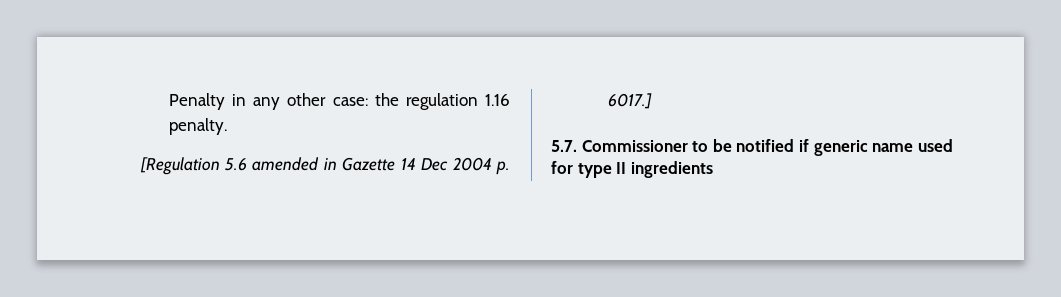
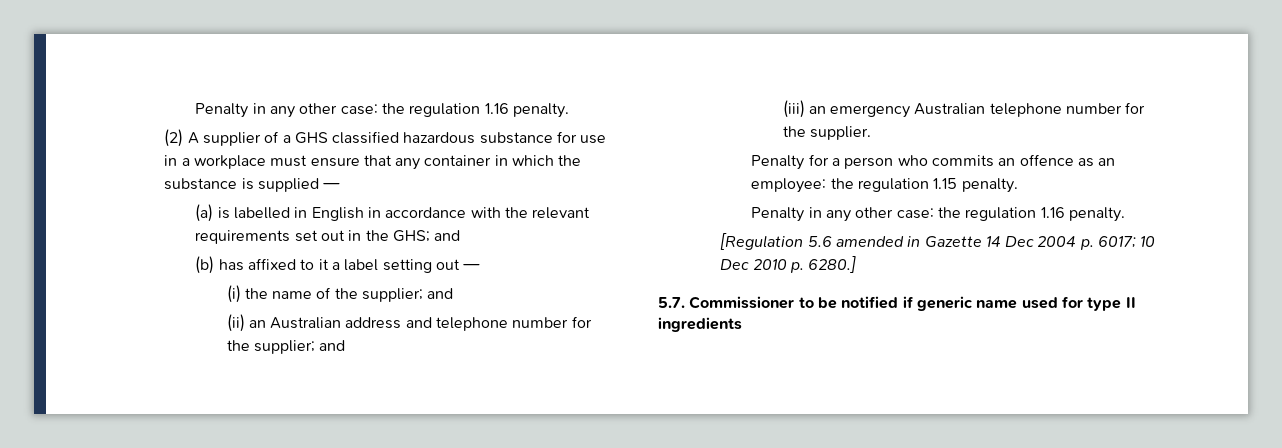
[168,93,510,110] [168,118,227,135] Penalty in any other case: the regulation 1.16 penalty. -> [195,103,569,118] [164,129,607,147] [164,155,582,170] [164,178,341,192] [195,204,591,222] [195,230,461,244] [195,256,481,274] [226,285,454,303] [226,314,592,332] [226,340,346,354] [782,100,1146,118] [782,126,871,140] [751,154,1116,170] [751,178,1018,193] [751,207,1125,222] Penalty in any other case: the regulation 1.16 penalty. // (2) A supplier of a GHS classified hazardous substance for use in a workplace must ensure that any container in which the substance is supplied — // (a) is labelled in English in accordance with the relevant requirements set out in the GHS; and // (b) has affixed to it a label setting out — // (i) the name of the supplier; and // (ii) an Australian address and telephone number for the supplier; and // (iii) an emergency Australian telephone number for the supplier. // Penalty for a person who commits an offence as an employee: the regulation 1.15 penalty. // Penalty in any other case: the regulation 1.16 penalty.
[607,93,652,109] 6017.] -> [1098,236,1156,248] [720,256,857,273] 6017; 10 Dec 2010 p. 6280.]

